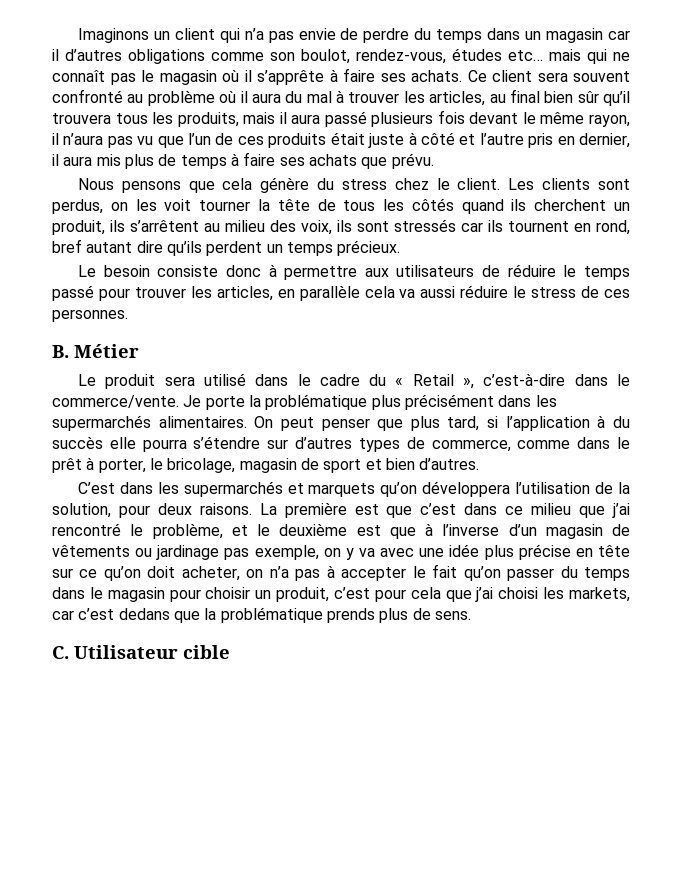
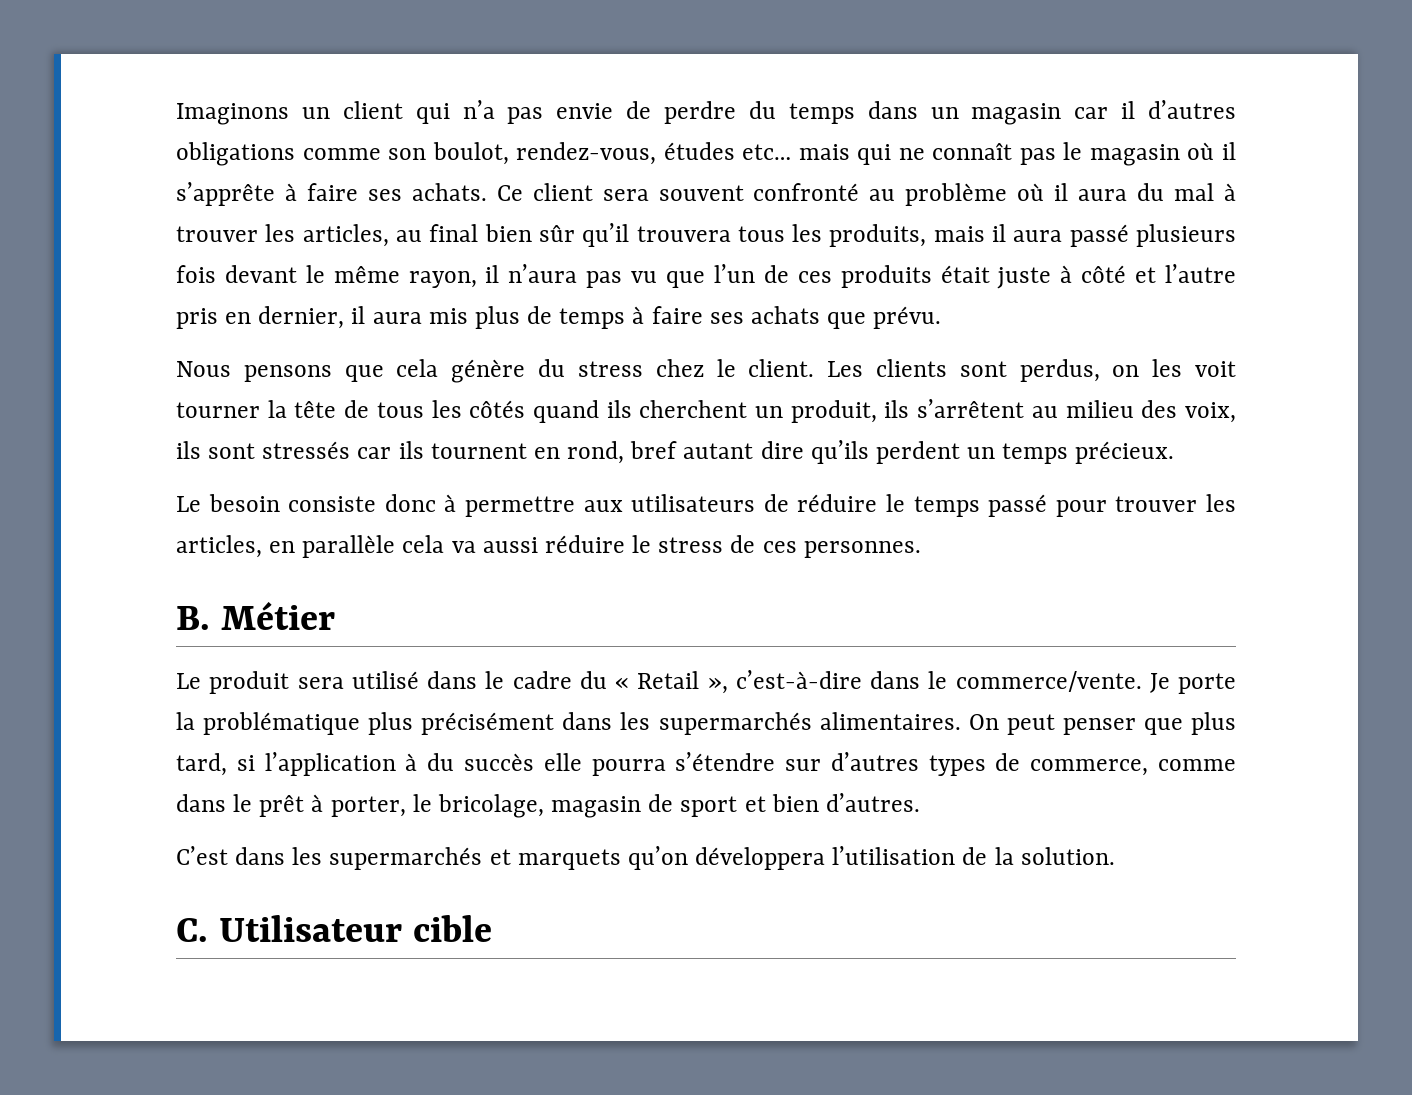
[52,502,630,518] [52,523,630,539] [52,544,631,560] [52,564,631,581] [52,587,630,602] [52,607,471,623] solution, pour deux raisons. La première est que c’est dans ce milieu que j’ai rencontré le problème, et le deuxième est que à l’inverse d’un magasin de vêtements ou jardinage pas exemple, on y va avec une idée plus précise en tête sur ce qu’on doit acheter, on n’a pas à accepter le fait qu’on passer du temps dans le magasin pour choisir un produit, c’est pour cela que j’ai choisi les markets, car c’est dedans que la problématique prends plus de sens. -> [1020,847,1115,865] solution.

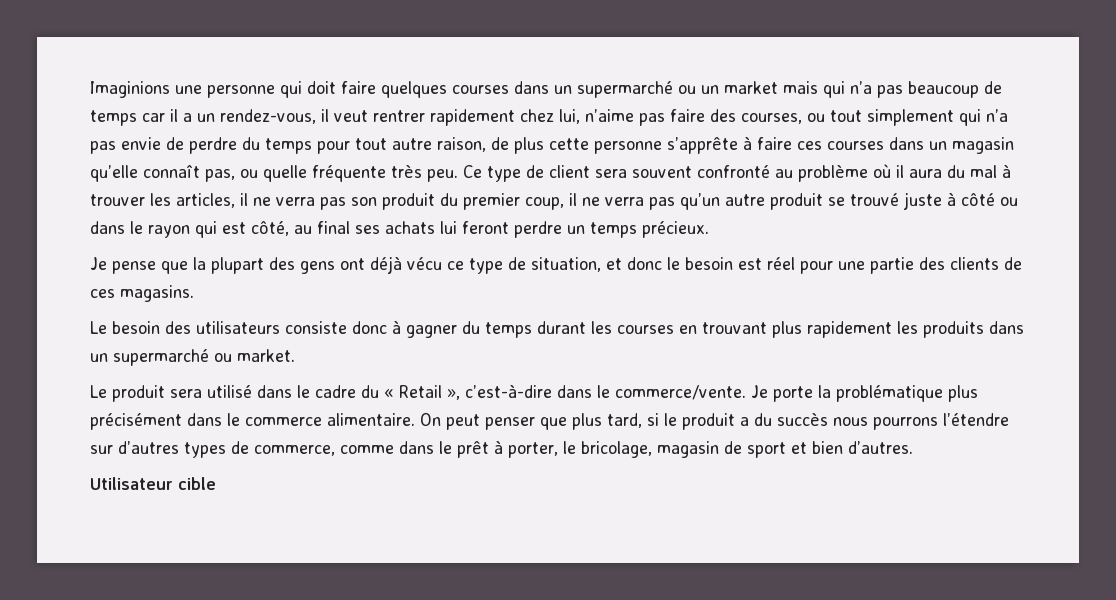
[176,101,403,125] Imaginons un client -> [90,81,1002,98] [90,109,954,126] Imaginions une personne qui doit faire quelques courses dans un supermarché ou un market mais qui n’a pas beaucoup de temps car il a un rendez-vous, il veut rentrer rapidement chez lui, n’aime pas faire des courses, ou tout simplement
[867,100,1236,125] [176,142,1236,166] [176,182,523,206] dans un magasin car il d’autres obligations comme son boulot, rendez-vous, études etc… mais qui ne connaît pas le magasin où il s’apprête à faire ses achats. Ce -> [317,136,1014,154] [90,165,544,182] pour tout autre raison, de plus cette personne s’apprête à faire ces courses dans un magasin qu’elle connaît pas, ou quelle fréquente très peu. Ce type de
[395,223,1236,247] [176,264,1237,289] [176,306,942,329] [176,359,1236,383] [176,399,1237,423] [176,440,1175,464] au final bien sûr qu’il trouvera tous les produits, mais il aura passé plusieurs fois devant le même rayon, il n’aura pas vu que l’un de ces produits était juste à côté et l’autre pris en dernier, il aura mis plus de temps à faire ses achats que prévu. // Nous pensons que cela génère du stress chez le client. Les clients sont perdus, on les voit tourner la tête de tous les côtés quand ils cherchent un produit, ils s’arrêtent au milieu des voix, ils sont stressés car ils tournent en rond, bref autant dire qu’ils perdent un temps précieux. -> [240,192,1018,210] [90,221,709,238] [90,256,1022,274] [90,285,194,302] il ne verra pas son produit du premier coup, il ne verra pas qu’un autre produit se trouvé juste à côté ou dans le rayon qui est côté, au final ses achats lui feront perdre un temps précieux. // Je pense que la plupart des gens ont déjà vécu ce type de situation, et donc le besoin est réel pour une partie des clients de ces magasins.
(280, 503) none -> [165,321,280,334] des utilisateurs
[465,494,1237,517] [176,535,921,558] [176,601,336,630] permettre aux utilisateurs de réduire le temps passé pour trouver les articles, en parallèle cela va aussi réduire le stress de ces personnes. // B. Métier -> [406,321,1024,338] [90,349,295,366] gagner du temps durant les courses en trouvant plus rapidement les produits dans un supermarché ou market.
[620,712,961,735] les supermarchés alimentaires. -> [227,413,415,426] le commerce alimentaire.
[264,752,776,776] l’application à du succès elle pourra s’étendre -> [664,413,1009,430] le produit a du succès nous pourrons l’étendre
[176,846,1115,870] [176,918,208,942] C’est dans les supermarchés et marquets qu’on développera l’utilisation de la solution. // C. -> (913, 447) none

